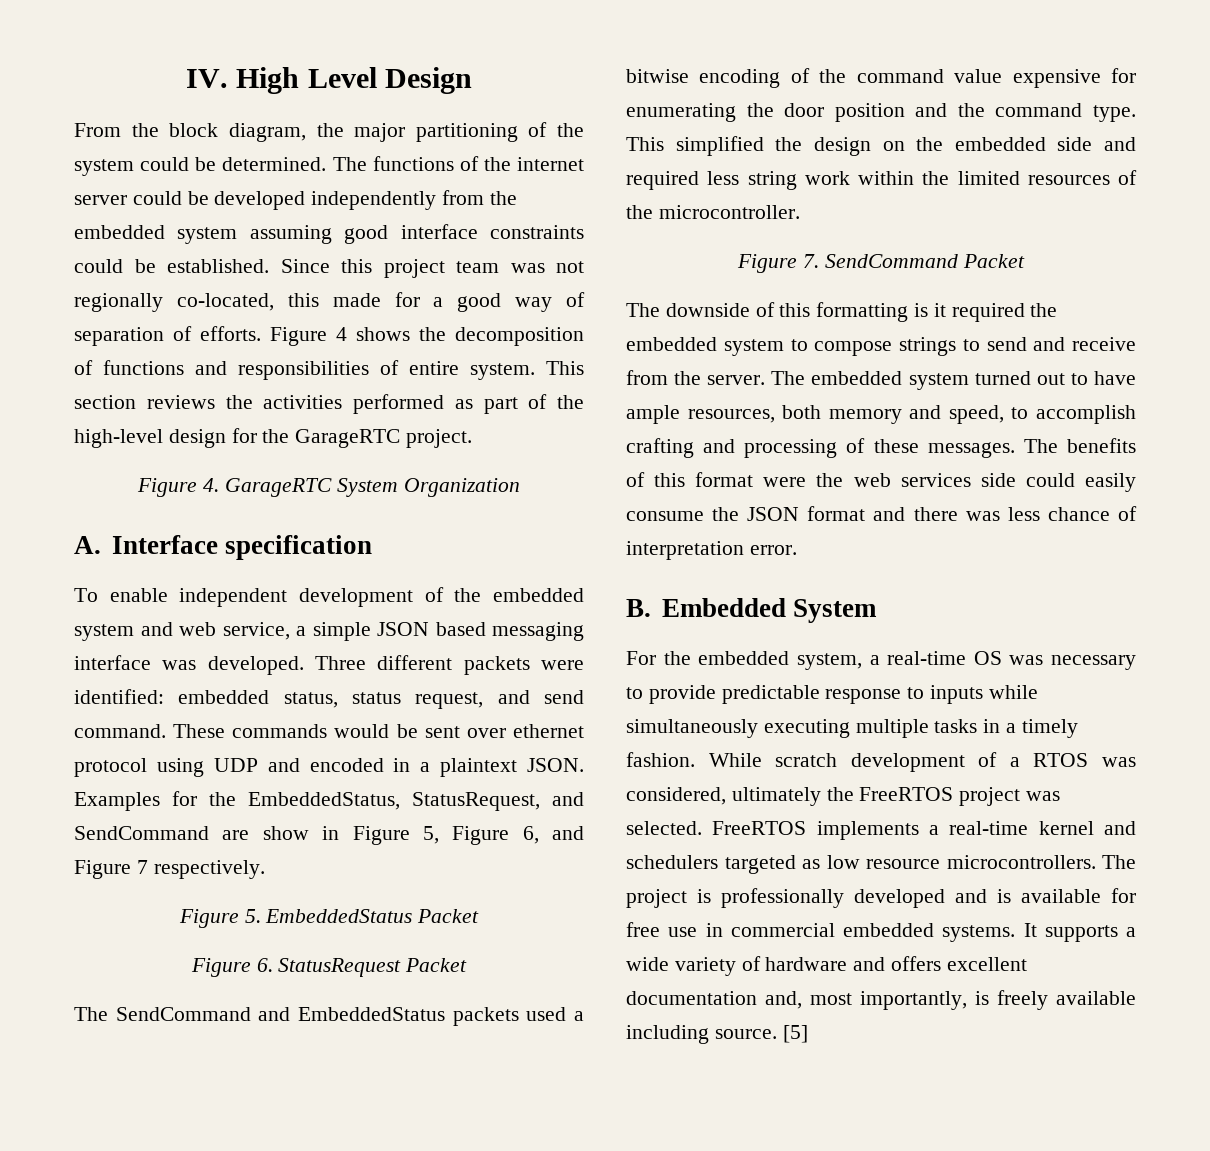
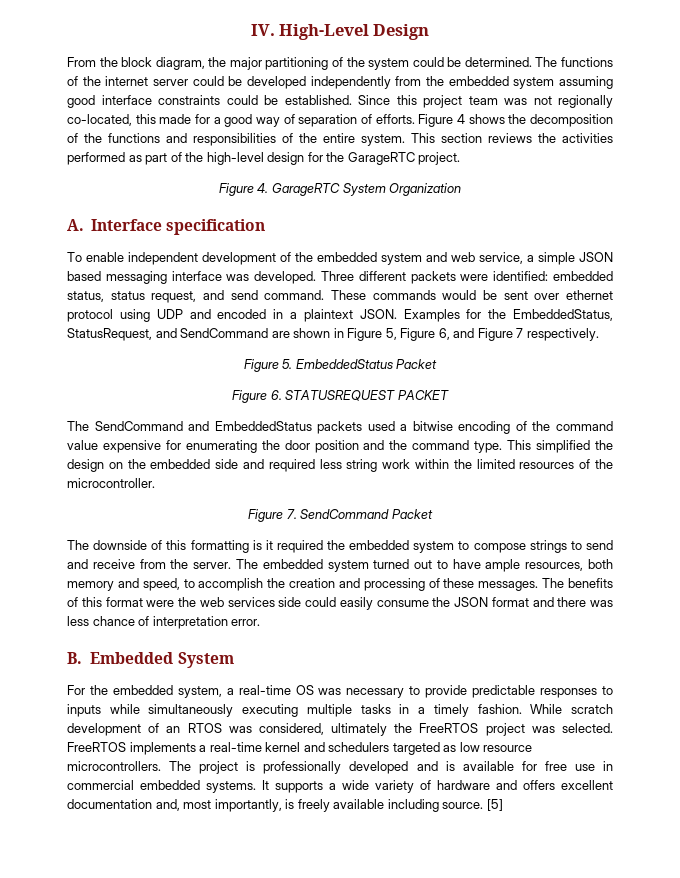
[236,67,377,94] High Level -> [279,24,369,40] High-Level
(93, 367) none -> [84,133,102,143] the
(399, 367) none -> [299,133,317,143] the
[262,826,309,840] show -> [293,328,331,338] shown
[278,958,468,977] StatusRequest Packet -> [285,390,449,401] STATUSREQUEST PACKET
[626,438,694,458] crafting -> [267,578,336,588] the creation
[825,689,902,704] response -> [540,688,598,698] responses
[1009,757,1020,767] a -> [166,726,181,733] an

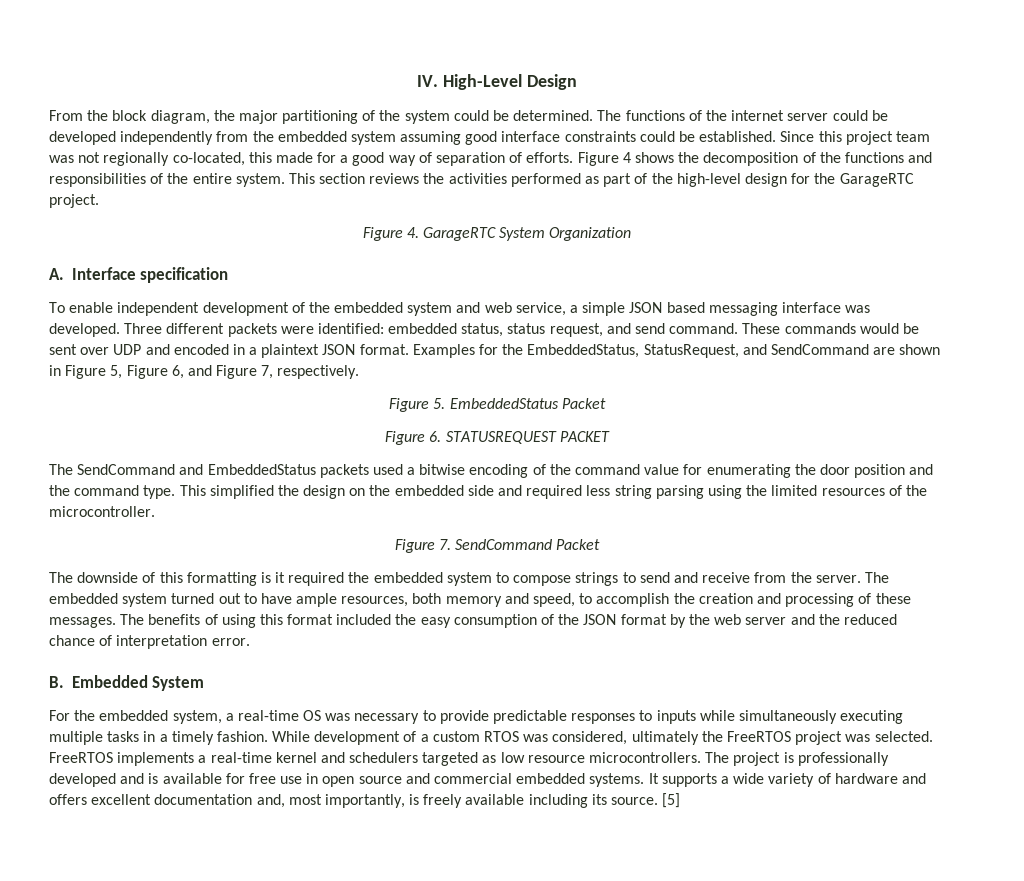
[566,290,613,300] [67,309,150,322] ethernet protocol using -> (110, 351) none
[359,309,397,319] JSON. -> [322,344,409,355] JSON format.
[516,328,524,338] 7 -> [261,365,274,379] 7,
[102,440,161,453] expensive -> (680, 469) none
[382,459,450,469] work within -> [655,485,742,499] parsing using
(78, 602) none -> [221,614,256,628] using
[146,597,613,610] [67,616,89,626] were the web services side could easily consume the JSON format and there was less -> [336,614,897,628] included the easy consumption of the JSON format by the web server and the reduced
[571,704,614,714] [67,723,181,736] scratch development of an -> [314,731,480,745] development of a custom
(613, 766) none -> [322,773,430,787] open source and
(439, 805) none -> [591,794,607,805] its

